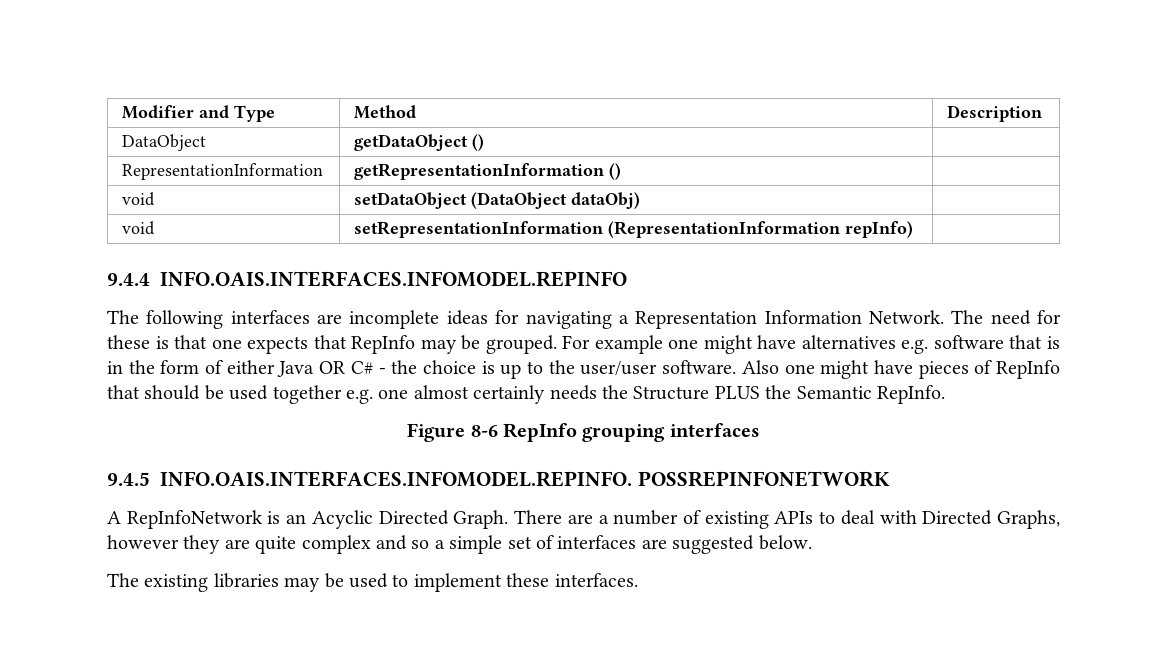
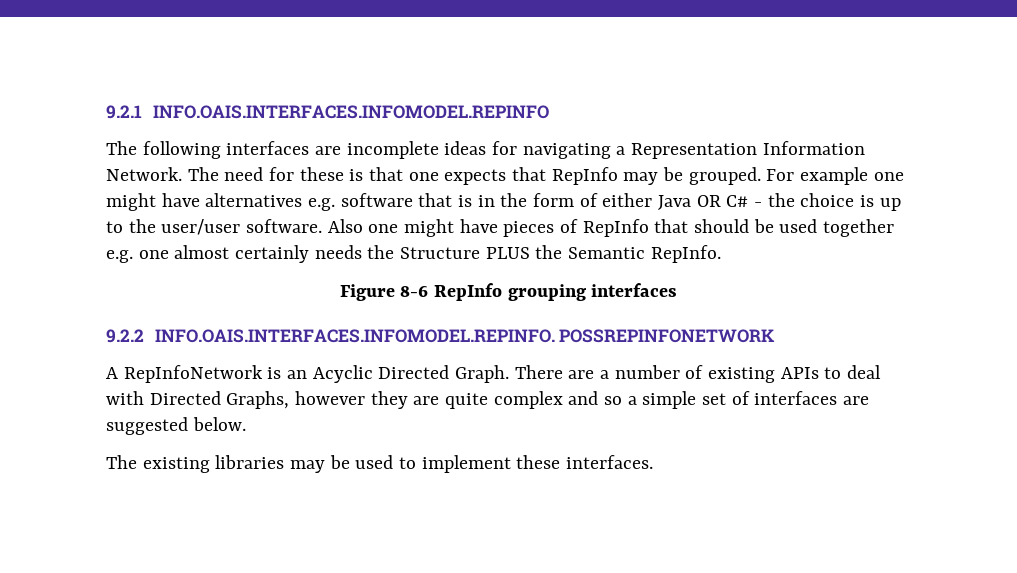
[122,105,276,122] [354,105,417,119] [947,105,1043,122] [122,134,207,151] [354,134,485,151] [122,163,324,180] [354,163,622,180] [122,192,156,206] [354,192,641,209] [122,221,156,235] [354,221,914,238] [107,273,150,286] Modifier and Type | Method | Description // DataObject | getDataObject () | // RepresentationInformation | getRepresentationInformation () | // void | setDataObject (DataObject dataObj) | // void | setRepresentationInformation (RepresentationInformation repInfo) | // 9.4.4 -> [106,105,142,119] 9.2.1
[107,472,150,486] 9.4.5 -> [106,329,144,343] 9.2.2

